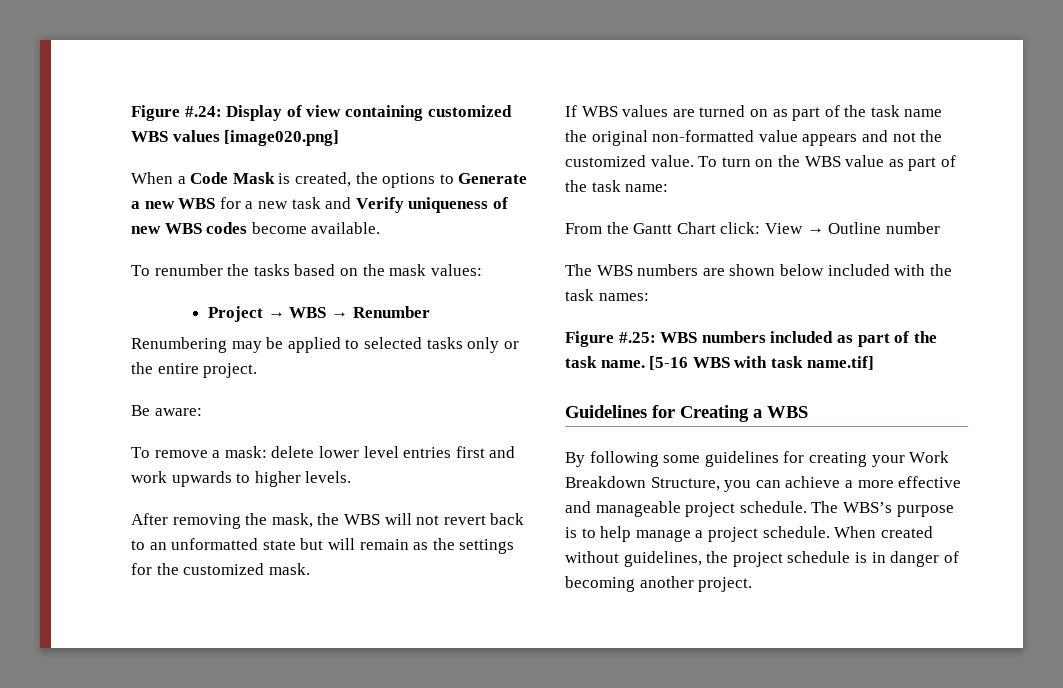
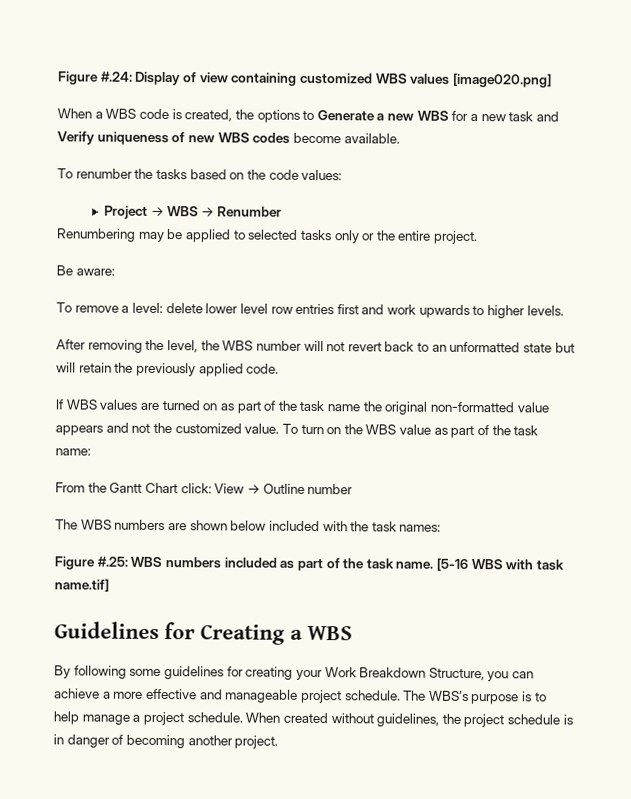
[190,172,275,184] Code Mask -> [105,108,169,120] WBS code
[389,264,427,276] mask -> [268,169,299,180] code
[224,446,267,458] mask: -> [131,302,163,314] level:
(399, 452) none -> [270,306,293,314] row
[271,513,380,528] mask, the WBS -> [166,340,302,353] level, the WBS number
[359,538,515,554] [131,563,310,575] remain as the settings for the customized mask. -> [78,362,280,377] retain the previously applied code.

